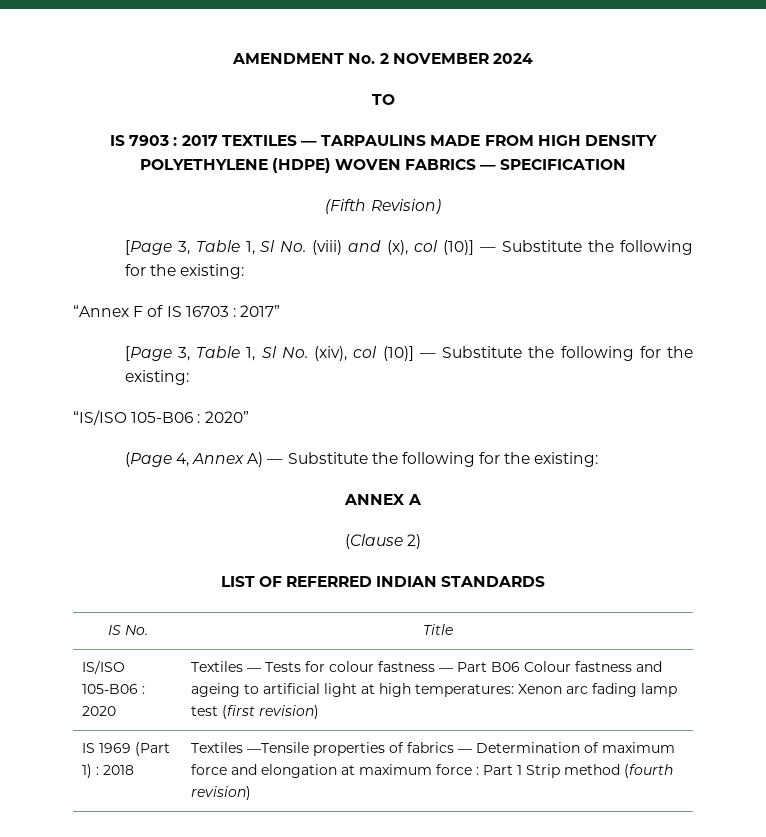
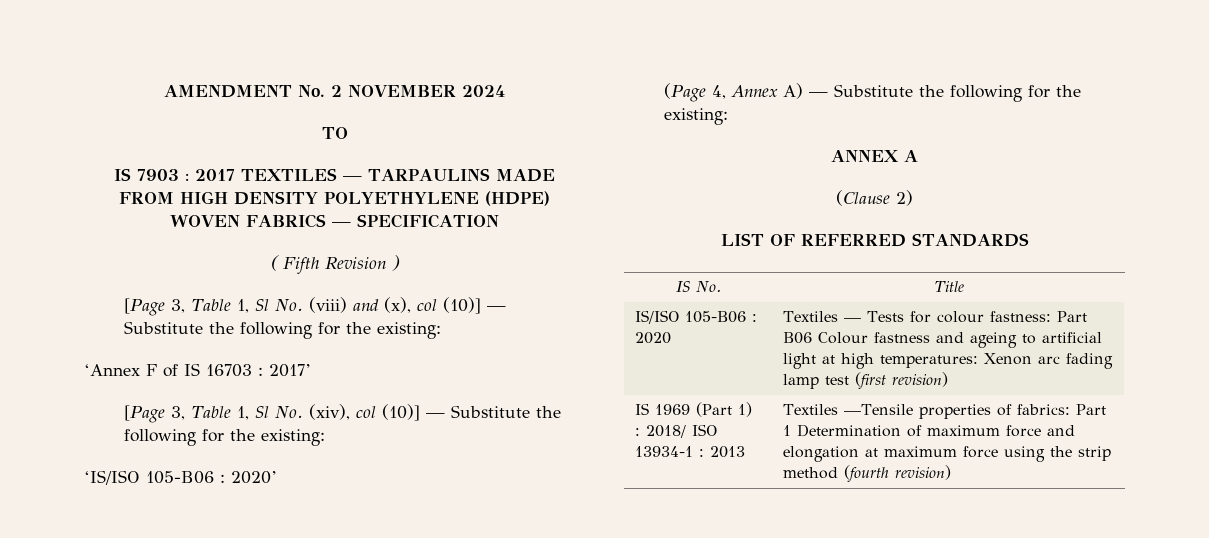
[325,199,441,214] (Fifth Revision) -> [270,255,400,274] ( Fifth Revision )
[73,305,129,317] “Annex -> [84,364,140,376] ‘Annex
[240,305,281,317] 2017” -> [269,364,311,377] 2017’
[73,410,249,425] “IS/ISO 105-B06 : 2020” -> [84,470,277,485] ‘IS/ISO 105-B06 : 2020’
[376,576,438,587] INDIAN -> (906, 240) none
[378,661,454,672] fastness — -> [989,311,1051,322] fastness:
[103,765,135,775] 2018 -> [645,424,717,438] [634,446,745,458] 2018/ ISO 13934-1 : 2013
[407,742,473,753] fabrics — -> [1016,404,1106,415] [782,425,791,436] fabrics: Part 1
[476,764,561,778] : Part 1 Strip -> [1003,446,1111,462] using the strip

